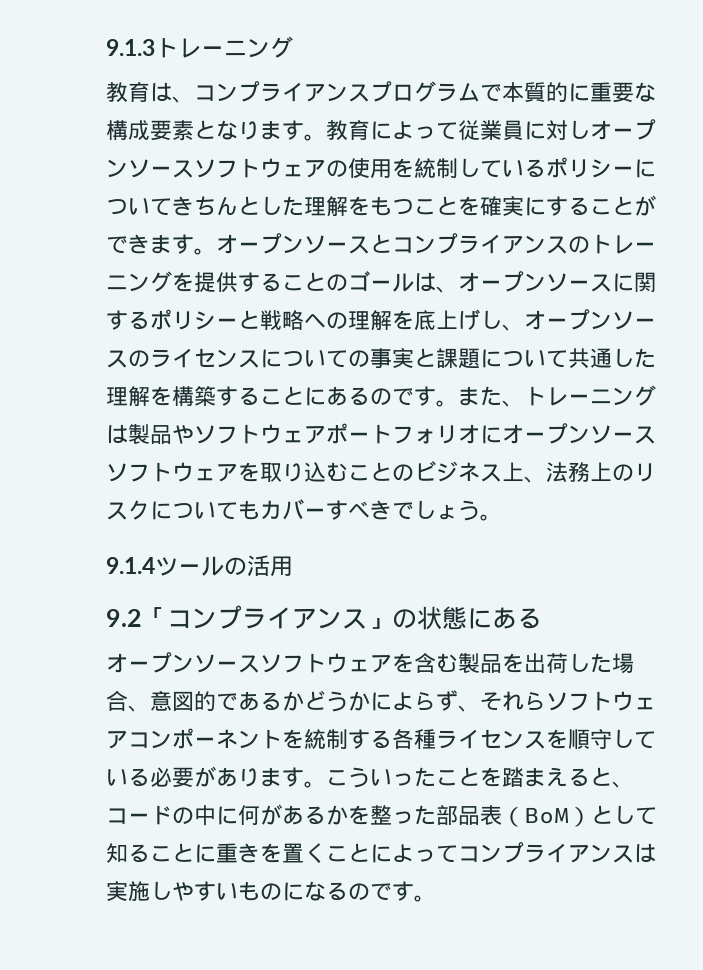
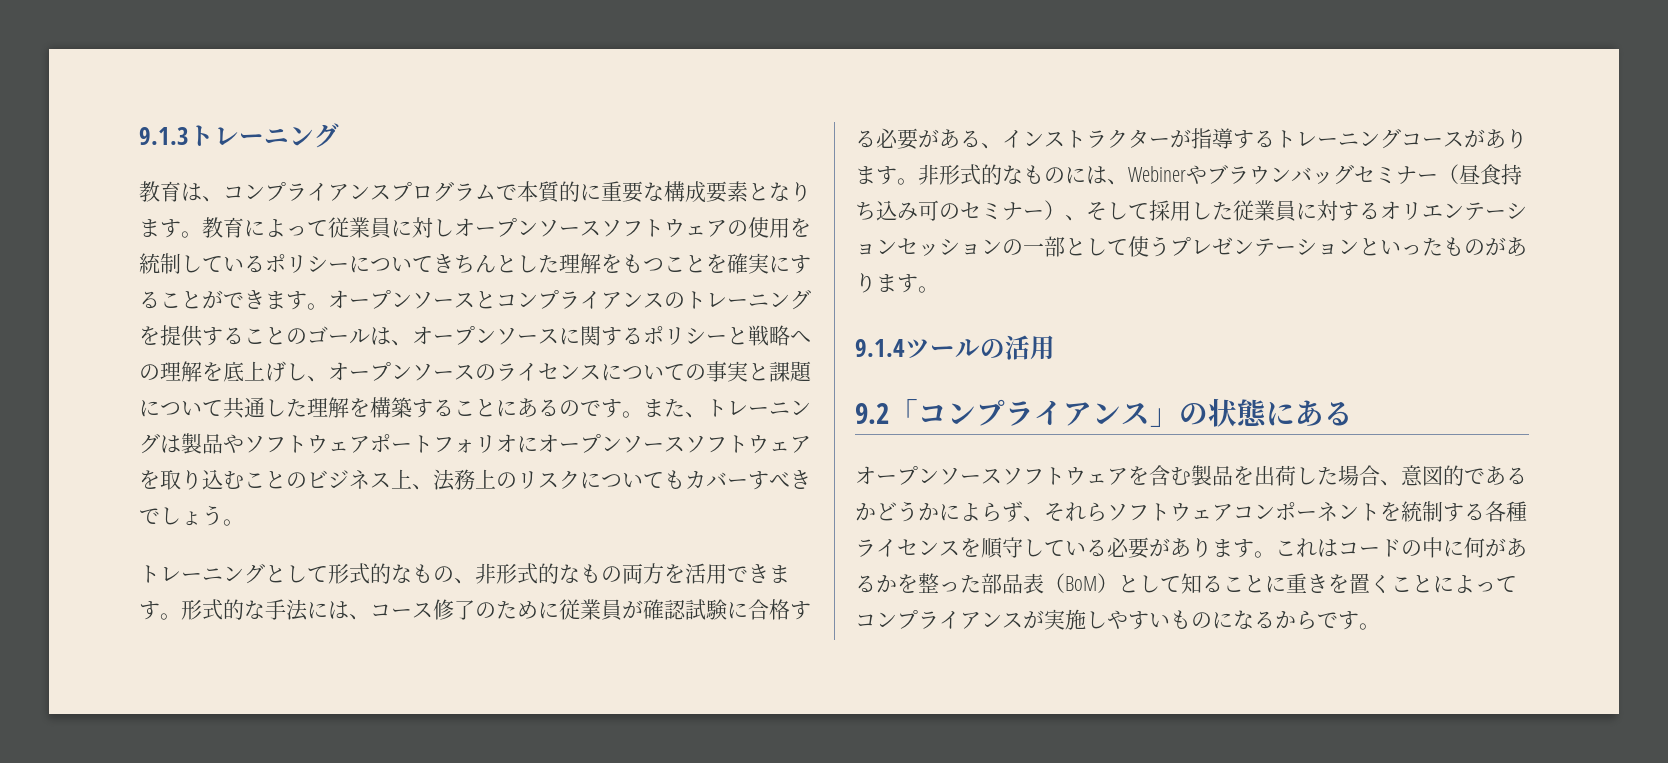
(502, 517) none -> [139,563,790,584] [139,599,811,621] [855,128,1527,150] [855,164,1522,185] [855,200,1527,221] [855,236,1527,257] [855,273,939,293] // トレーニングとして形式的なもの、非形式的なもの両方を活用できます。形式的な手法には、コース修了のために従業員が確認試験に合格する必要がある、インストラクターが指導するトレーニングコースがあります。非形式的なものには、Webinerやブラウンバッグセミナー（昼食持ち込み可のセミナー）、そして採用した従業員に対するオリエンテーションセッションの一部として使うプレゼンテーションといったものがあります。
[348,767,634,788] ういったことを踏まえると、 -> [1296,538,1338,557] れは
[634,843,656,863] は -> [1023,610,1044,629] が
[348,883,370,900] の -> [1275,610,1317,630] から

